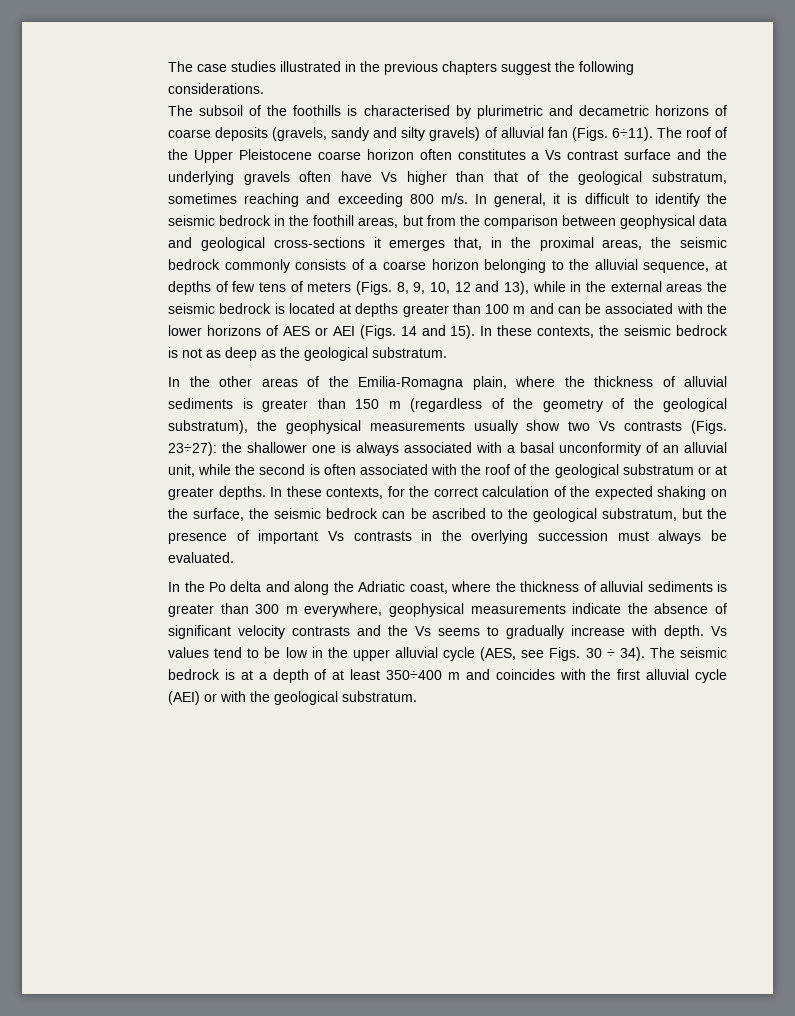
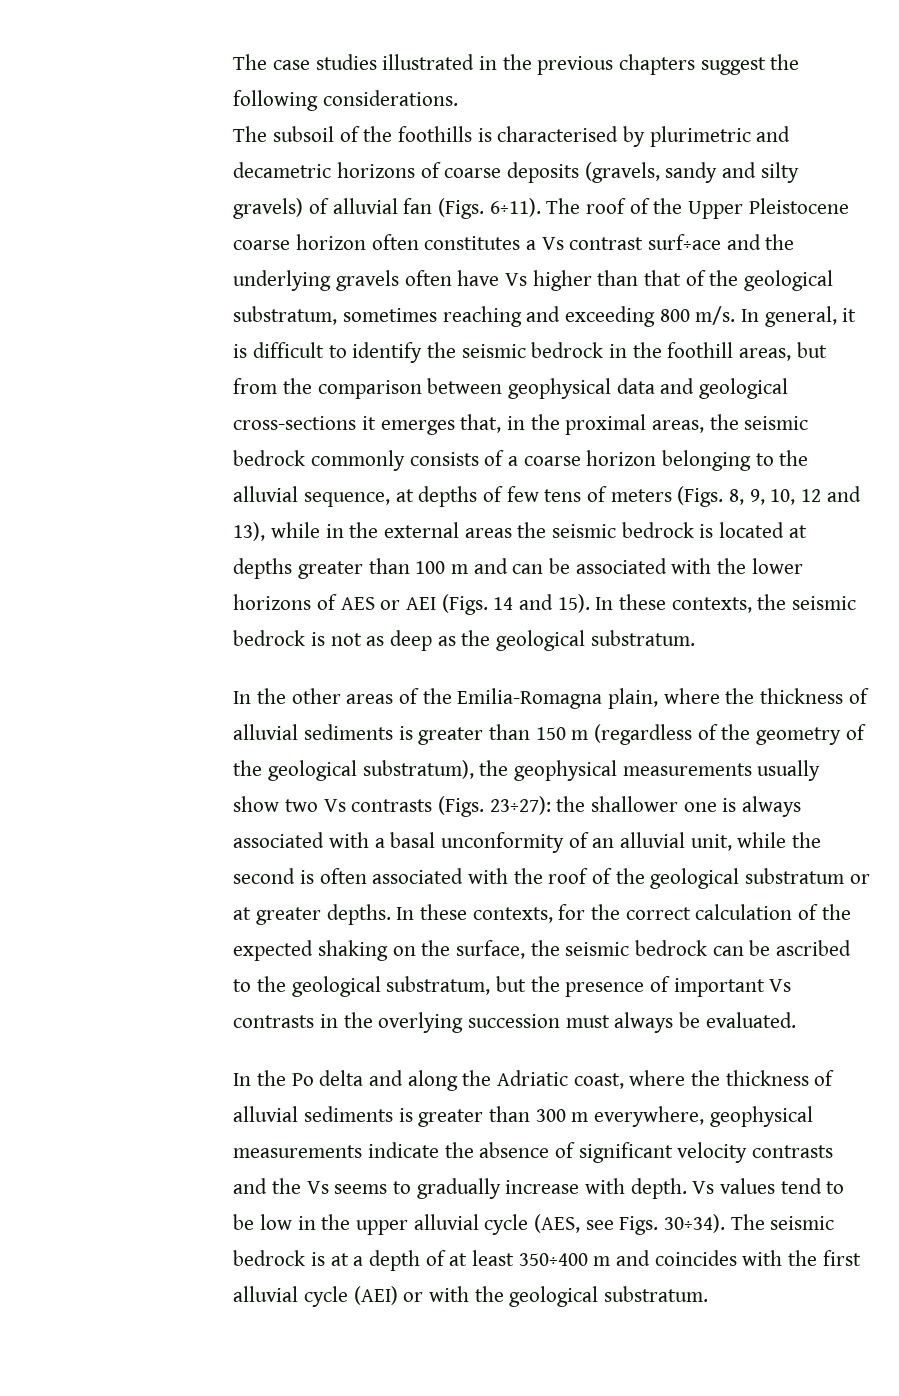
[624,149,672,160] surface -> [647,234,721,250] surf÷ace
[585,647,645,661] 30 ÷ 34). -> [664,1214,726,1233] 30÷34).

